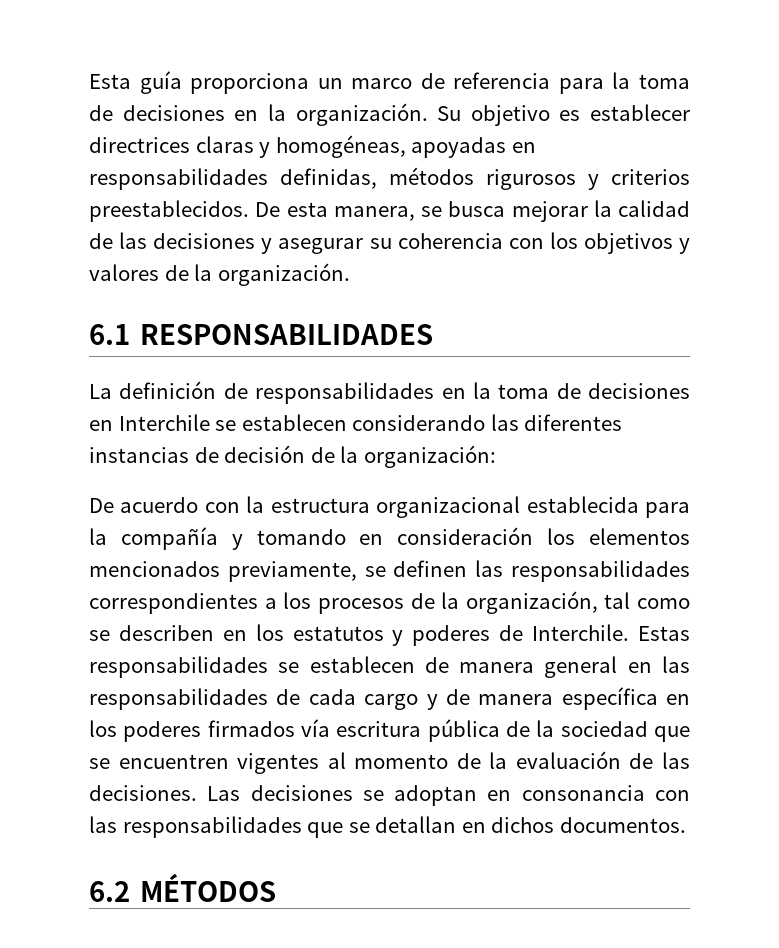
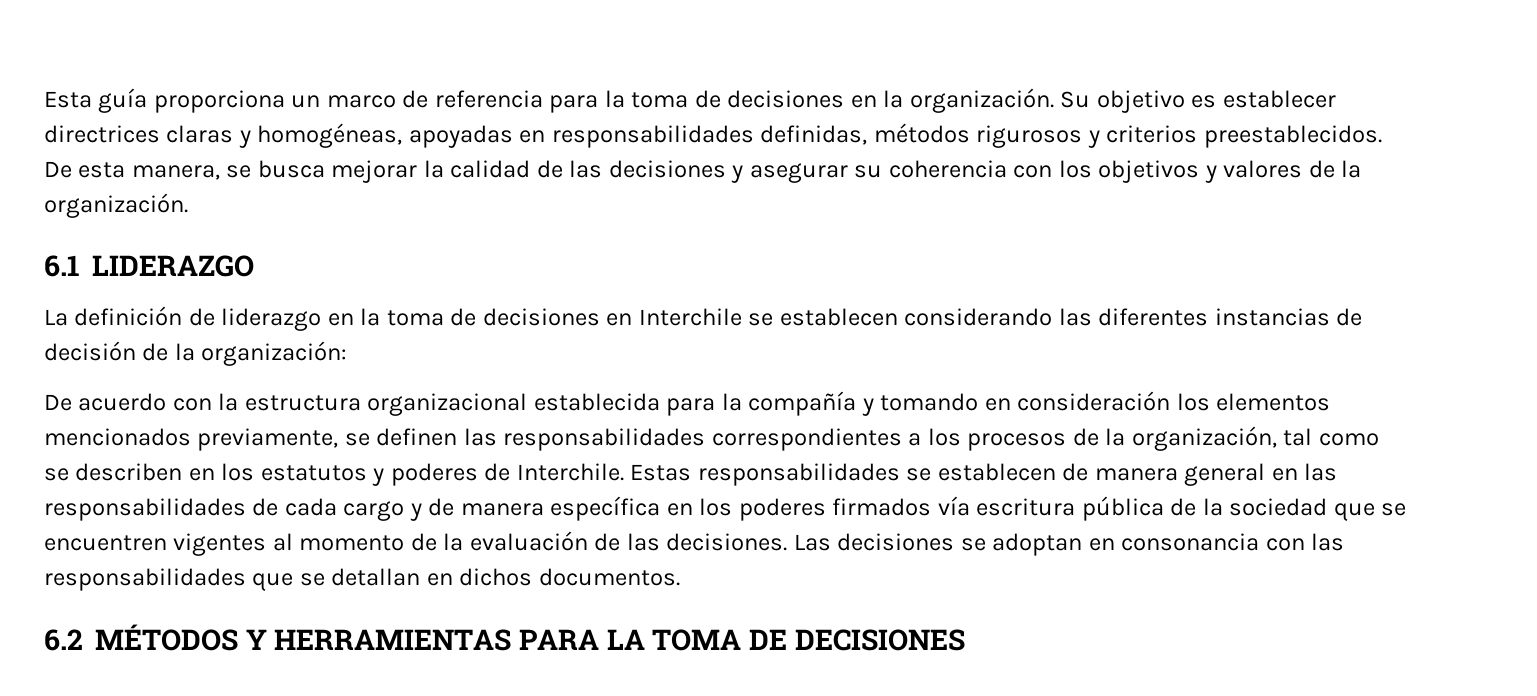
[140,324,434,345] RESPONSABILIDADES -> [92,255,254,277] LIDERAZGO
[255,382,435,404] responsabilidades -> [221,308,322,331] liderazgo
(277, 887) none -> [245,629,965,651] Y HERRAMIENTAS PARA LA TOMA DE DECISIONES

